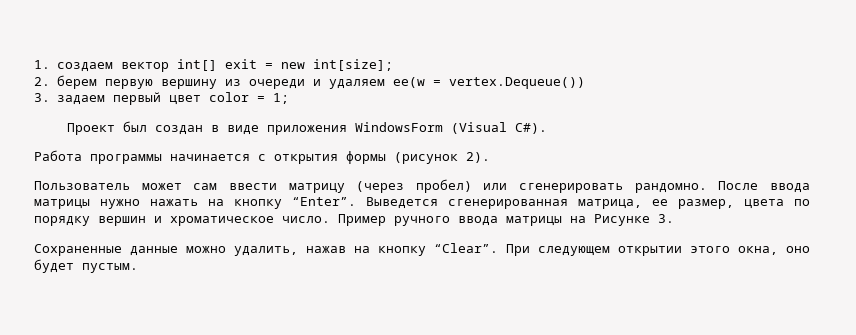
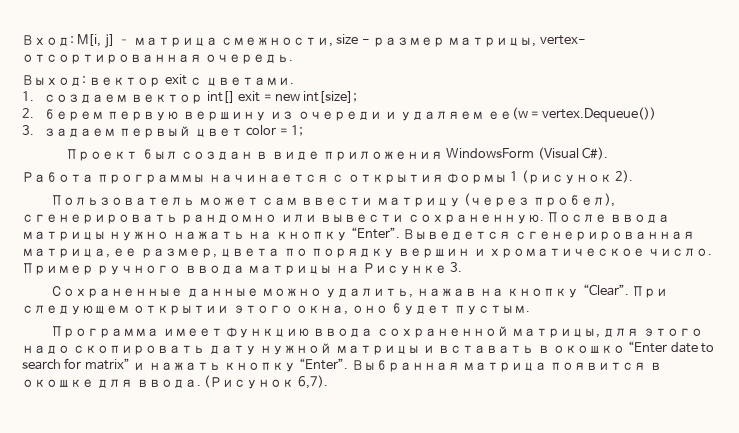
(34, 64) none -> [22,34,586,48] [22,54,294,64] [22,74,294,87] Вход: M[i, j] – матрица смежности, size - размер матрицы, vertex- отсортированная очередь. // Выход: вектор exit с цветами. //
(386, 157) none -> [510,171,519,181] 1
[415,179,707,193] пробел) или сгенерировать рандомно. -> [533,193,616,207] [22,214,544,224] пробел), сгенерировать рандомно или вывести сохраненную.
(138, 268) none -> [51,326,703,338] [22,341,715,355] [22,358,662,372] [22,375,328,389] // Программа имеет функцию ввода сохраненной матрицы, для этого надо скопировать дату нужной матрицы и вставать в окошко “Enter date to search for matrix” и нажать кнопку “Enter”. Выбранная матрица появится в окошке для ввода. (Рисунок 6,7).

